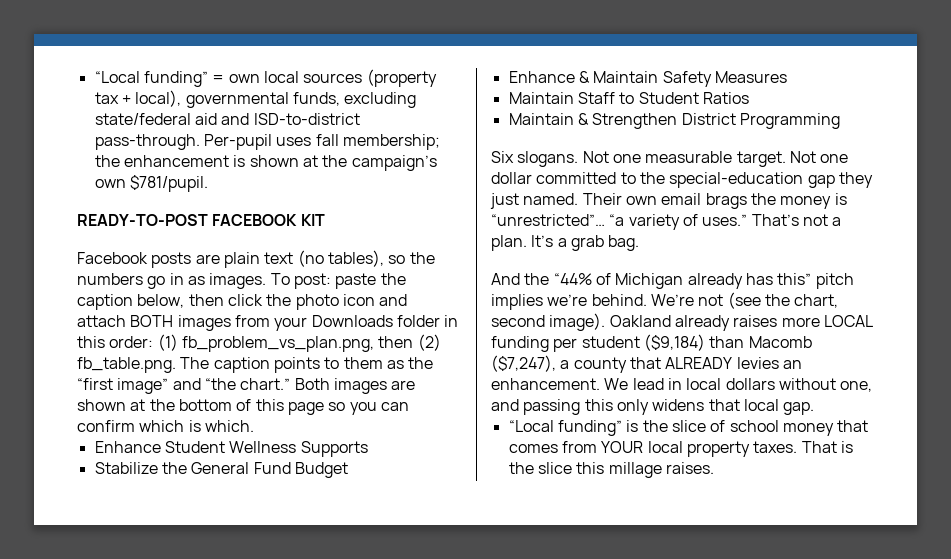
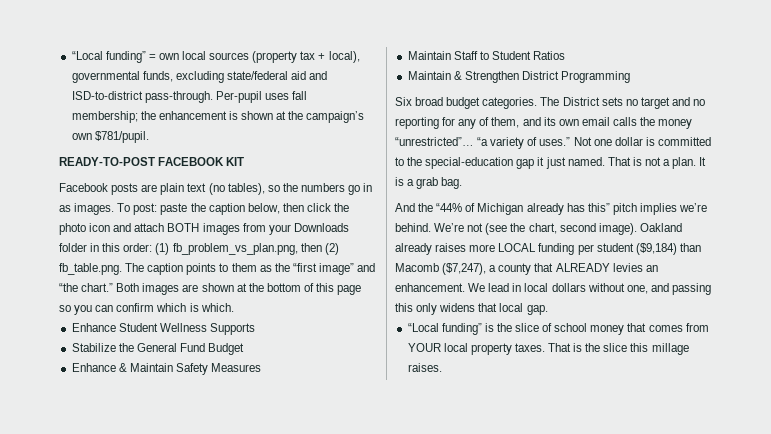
[517,151,786,167] slogans. Not one measurable target. -> [415,97,706,109] [395,117,693,129] [395,137,571,149] broad budget categories. The District sets no target and no reporting for any of them, and its own email calls the money “unrestricted”… “a variety of uses.”
(532, 178) none -> [645,137,655,146] is
[838,172,873,188] they -> [537,157,545,166] it
[582,193,847,209] [491,214,799,230] Their own email brags the money is “unrestricted”… “a variety of uses.” That’s -> [607,157,642,166] That is
[531,235,554,247] It’s -> [699,157,707,166] [395,177,404,186] It is

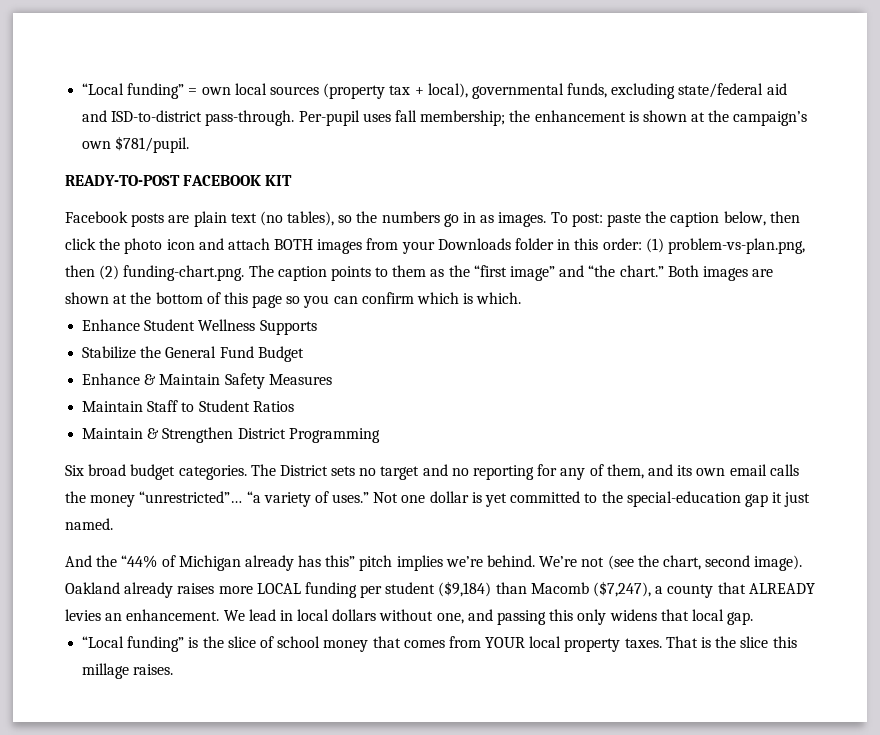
[172,243,298,255] fb_problem_vs_plan.png, -> [667,238,805,254] problem-vs-plan.png,
[59,263,122,275] fb_table.png. -> [123,265,245,281] funding-chart.png.
(655, 141) none -> [485,493,508,507] yet
[607,157,707,169] [395,177,463,189] That is not a plan. It is a grab bag. -> (113, 524) none

